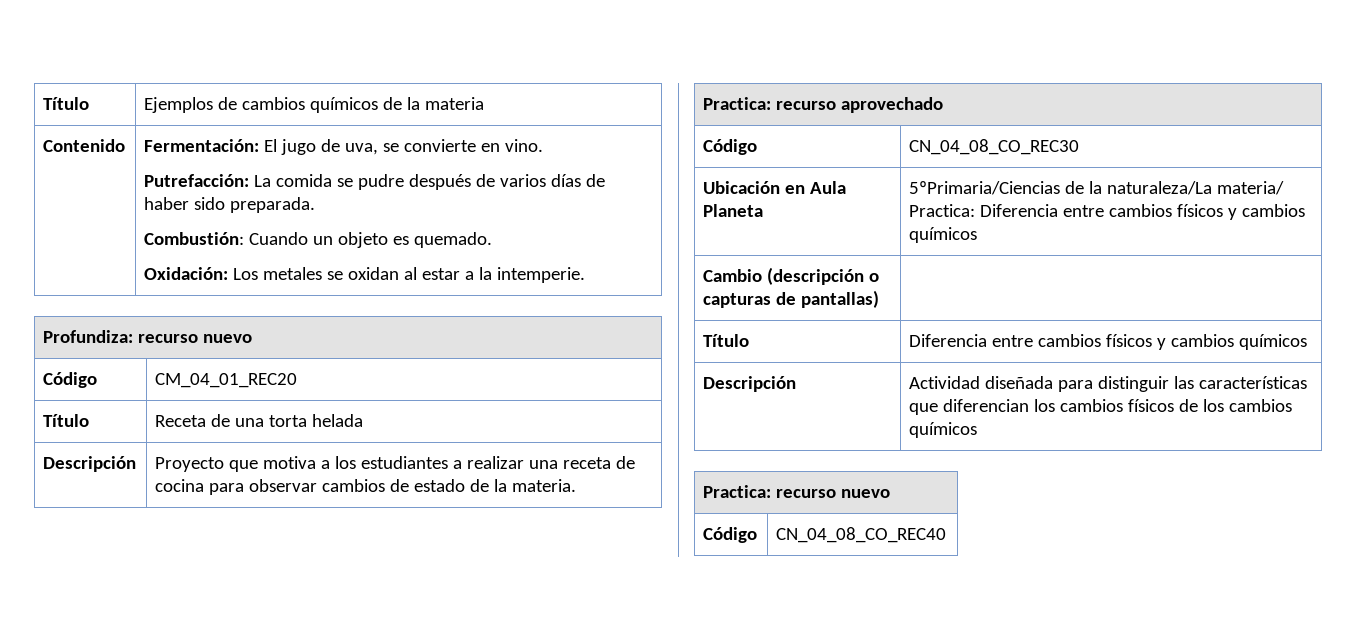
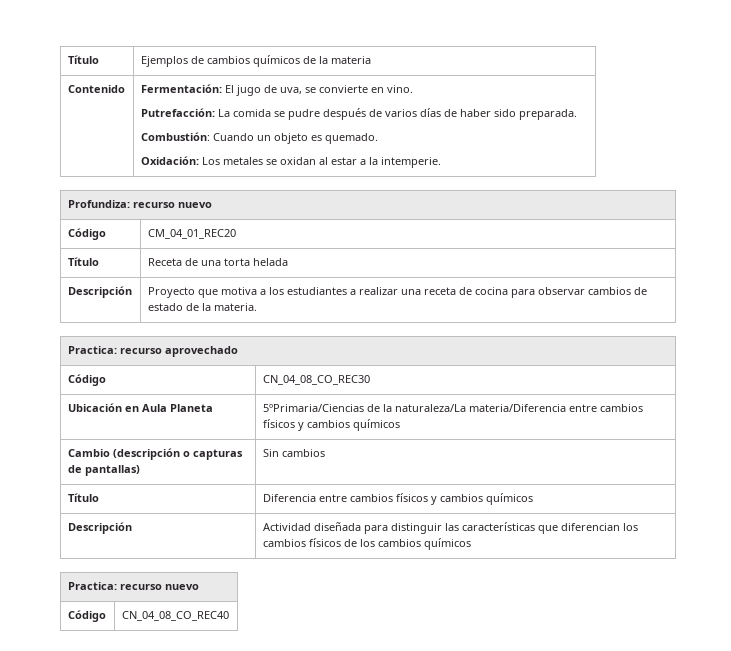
[1217,181,1285,195] [909,204,1059,217] materia/ Practica: Diferencia -> [468,404,566,412] materia/Diferencia
(880, 299) none -> [262,449,325,457] Sin cambios

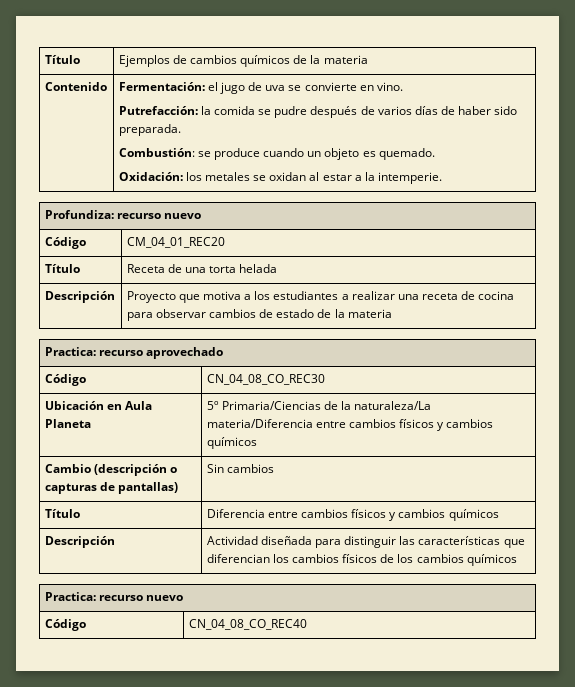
[224,85,234,93] El -> [207,82,218,91] el
[279,87,302,94] uva, -> [265,85,286,91] uva
[217,109,230,117] La -> [200,106,211,115] la
[212,133,254,141] Cuando -> [197,148,305,160] se produce cuando
[201,157,220,165] Los -> [185,172,202,181] los
[213,303,257,311] materia. -> [347,309,392,318] materia
[262,404,364,412] 5ºPrimaria/Ciencias -> [206,401,321,410] 5º Primaria/Ciencias

